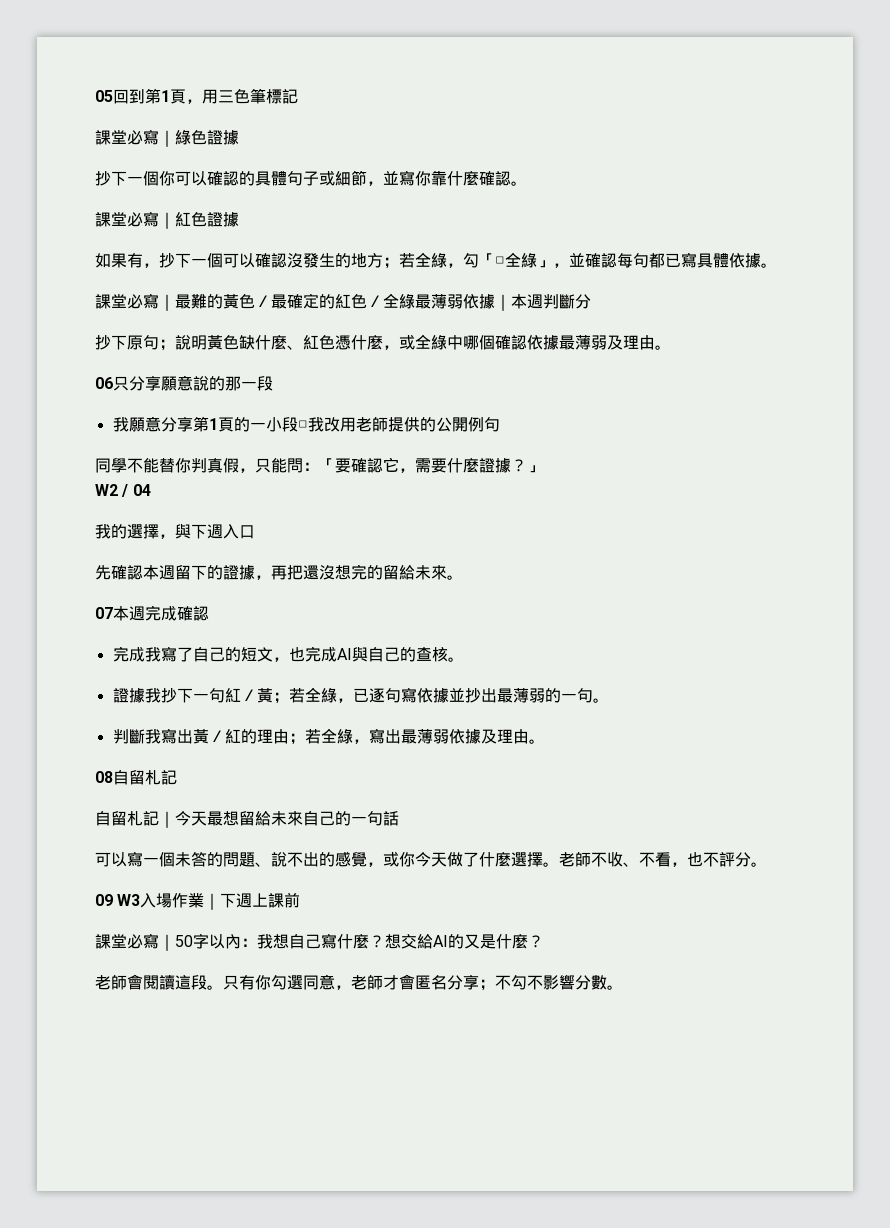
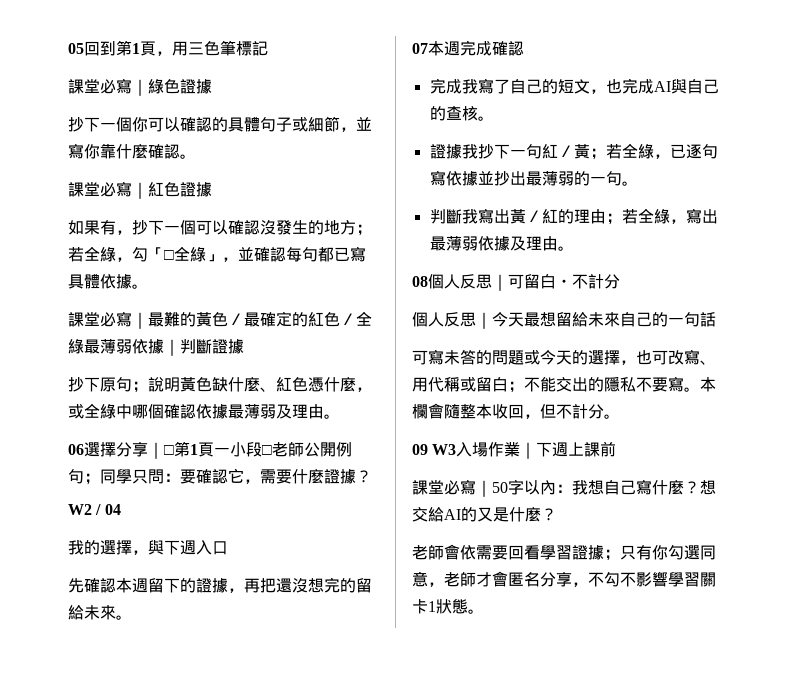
[511,294,591,309] 本週判斷分 -> [180,339,244,354] 判斷證據
[113,375,273,391] [112,416,250,432] 只分享願意說的那一段 // 我願意分享第1頁的 -> [84,441,214,459] 選擇分享｜□第1頁
[307,417,500,432] [95,457,335,473] 我改用老師提供的公開例句 // 同學不能替你判真假，只能問：「 -> [272,442,352,457] [68,468,180,485] 老師公開例句；同學只問：
[527,465,543,473] 」 -> (372, 476) none
[113,770,177,785] [95,811,159,826] 自留札記 // 自留札記 -> [428,274,620,291] [412,312,476,327] 個人反思｜可留白・不計分 // 個人反思
[111,851,175,867] 以寫一個 -> [428,349,444,365] 寫
[255,851,735,867] 、說不出的感覺，或你今天做了什麼選擇。老師不收、不看，也不評 -> [524,349,716,365] [412,376,716,393] [412,403,588,419] 或今天的選擇，也可改寫、用代稱或留白；不能交出的隱私不要寫。本欄會隨整本收回，但不計
[143,974,223,990] 閱讀這段。 -> [460,544,620,561] 依需要回看學習證據；
[479,979,495,991] ； -> [572,582,588,587] ，
[575,975,607,990] 分數 -> [668,571,716,587] [412,598,468,614] 學習關卡1狀態

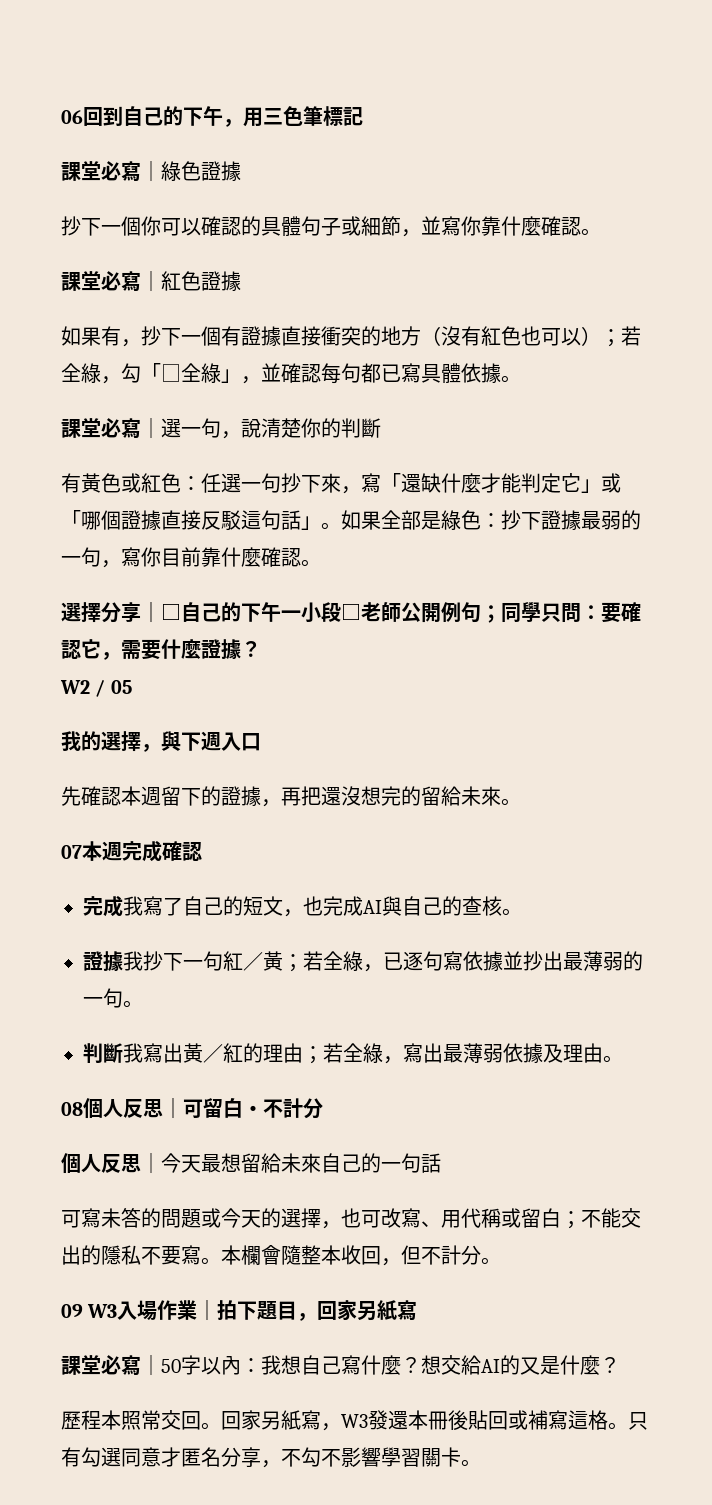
[68,40,156,56] 05回到第1頁 -> [61,106,223,126] 06回到自己的下午
[196,220,356,235] 可以確認沒發生的地方 -> [221,326,601,346] 有證據直接衝突的地方（沒有紅色也可以）
[148,311,372,327] [68,338,244,356] [68,377,372,393] [68,403,340,419] [68,444,84,455] 最難的黃色／最確定的紅色／全綠最薄弱依據｜判斷證據 // 抄下原句；說明黃色缺什麼、紅色憑什麼，或全綠中哪個確認依據最薄弱及理由。 // 06 -> [161,418,381,439] [61,473,621,494] [61,510,641,531] [61,547,321,568] 選一句，說清楚你的判斷 // 有黃色或紅色：任選一句抄下來，寫「還缺什麼才能判定它」或「哪個證據直接反駁這句話」。如果全部是綠色：抄下證據最弱的一句，寫你目前靠什麼確認。 //
[174,441,214,457] 第1頁 -> [181,602,281,622] 自己的下午
[104,504,121,515] 04 -> [110,680,132,694] 05
[536,441,617,457] 下週上課前 -> [217,1300,418,1321] 拍下題目，回家另紙寫
[412,544,716,561] [412,571,508,587] 老師會依需要回看學習證據；只有你勾選同意，老師才會 -> [61,1410,648,1431] [61,1447,181,1467] 歷程本照常交回。回家另紙寫，W3發還本冊後貼回或補寫這格。只有勾選同意才
[428,598,468,614] 1狀態 -> (461, 1457) none

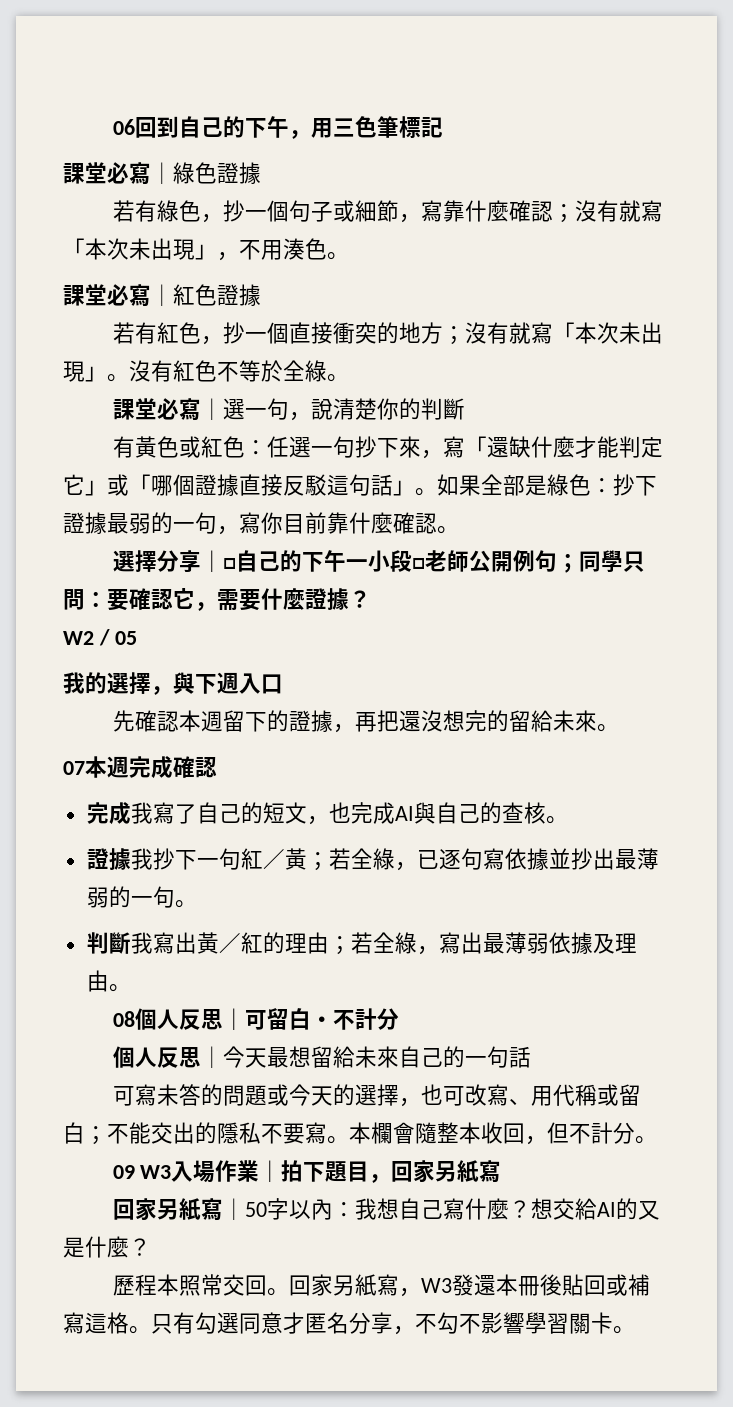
[61,216,301,236] 抄下一個你可以確認的具體 -> [112,200,289,223] 若有綠色，抄一個
[421,216,581,236] 並寫你靠什麼確認 -> [420,200,663,223] [63,238,327,261] 寫靠什麼確認；沒有就寫「本次未出現」，不用湊色
[61,326,641,347] [61,363,501,384] 如果有，抄下一個有證據直接衝突的地方（沒有紅色也可以）；若全綠，勾「□全綠」，並確認每句都已寫具體依據 -> [112,322,663,345] [63,360,327,382] 若有紅色，抄一個直接衝突的地方；沒有就寫「本次未出現」。沒有紅色不等於全綠
[61,1355,121,1375] 課堂必 -> [112,1198,201,1221] 回家另紙

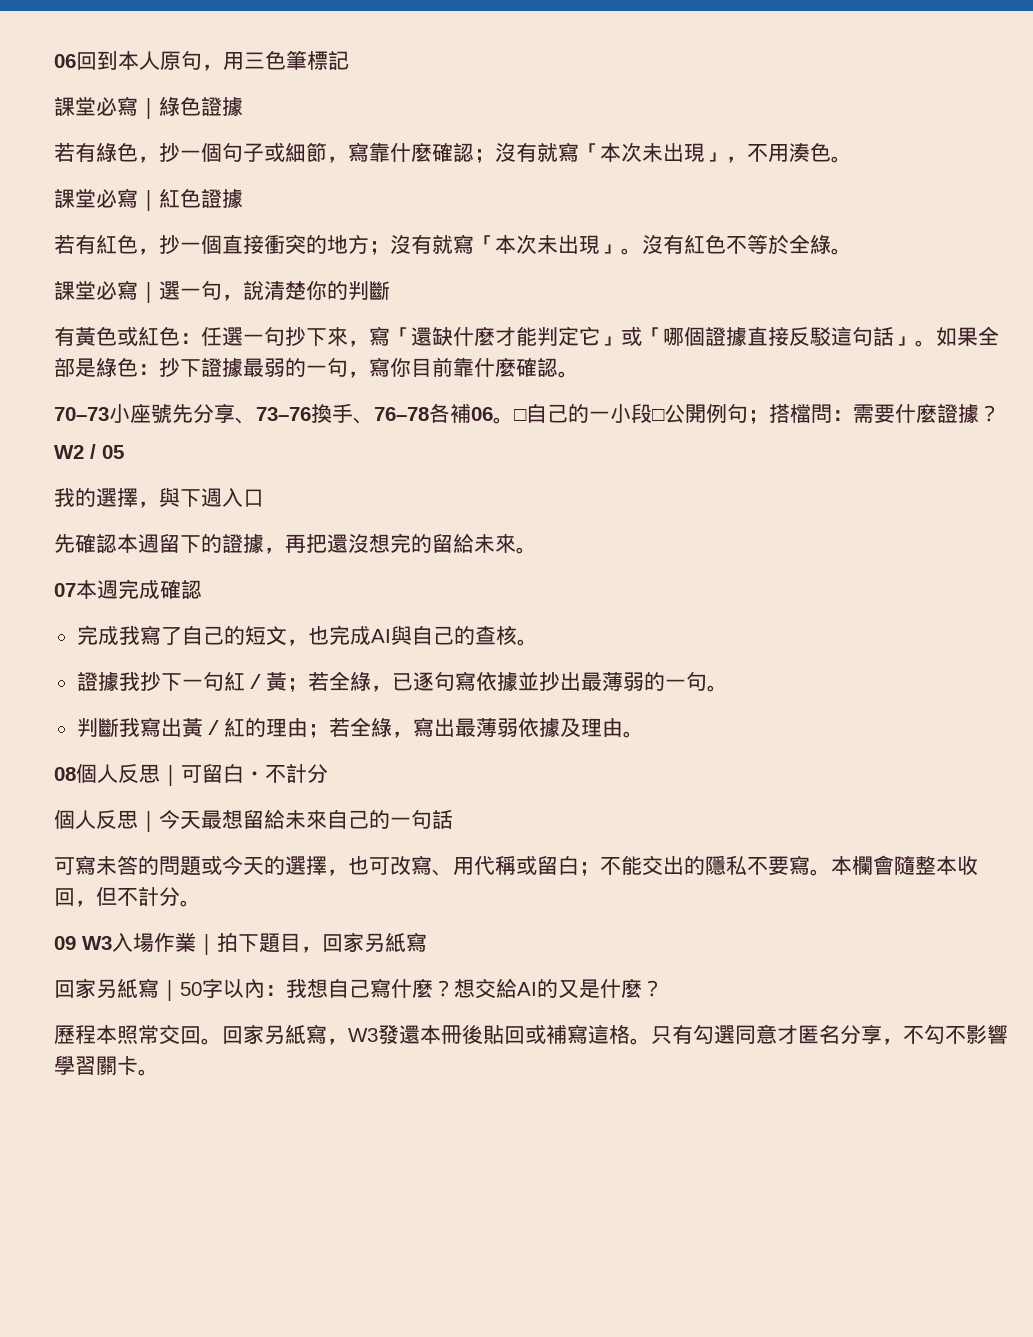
[178,116,289,138] 自己的下午 -> [118,50,202,70] 本人原句
[112,550,223,572] 選擇分享｜ -> [54,403,514,424] 70–73小座號先分享、73–76換手、76–78各補06。
[301,550,346,572] 下午 -> (589, 413) none
[424,550,469,572] 老師 -> (665, 415) none
[578,550,645,572] [63,588,217,611] 同學只問：要確認它， -> [769,404,853,423] 搭檔問：

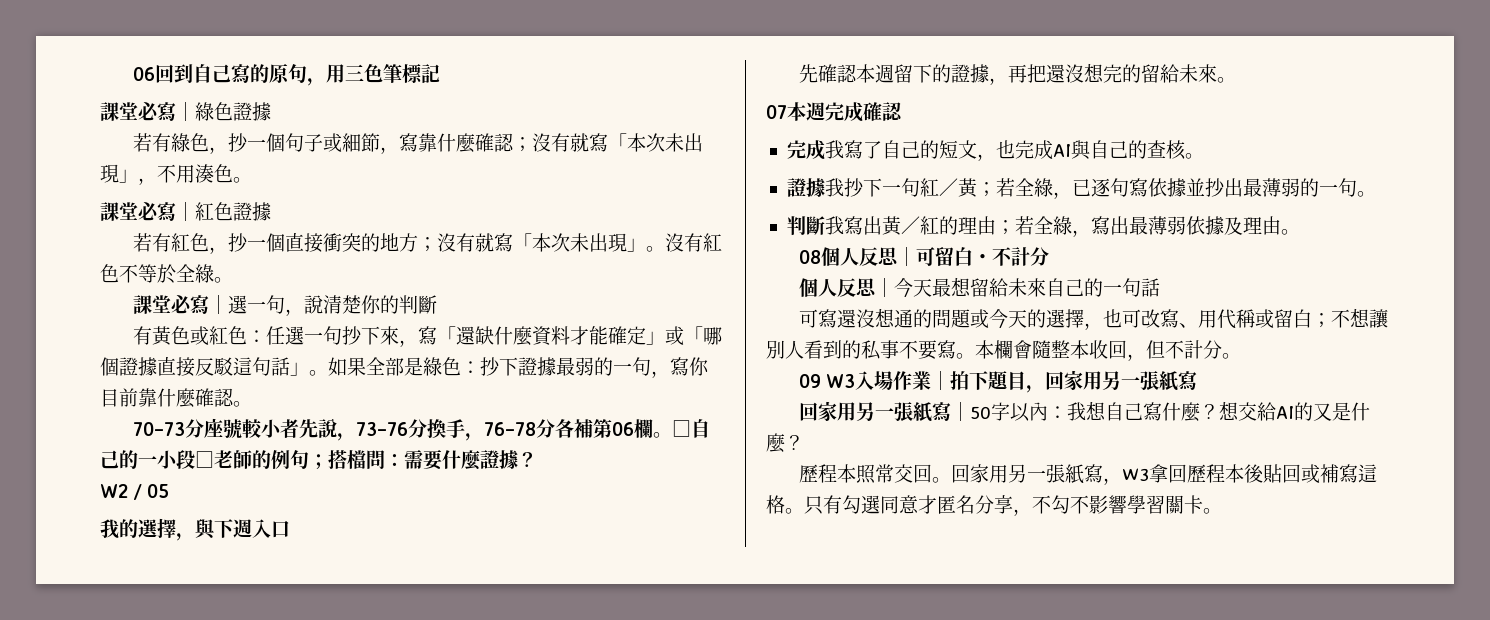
[118,50,160,70] 本人 -> [192,64,269,84] 自己寫的
[495,326,600,346] 才能判定它 -> [531,326,646,346] 資料才能確定
[109,403,493,424] 小座號先分享、73–76換手、76–78各補06 -> [184,418,653,441] 分座號較小者先說，73–76分換手，76–78分各補第06欄
[664,404,706,423] 公開 -> [214,450,271,469] 老師的
[96,855,138,875] 未答 -> [836,308,913,328] 還沒想通
[621,855,747,876] 能交出的隱私 -> [1349,308,1388,328] [766,340,899,360] 想讓別人看到的私事
[364,933,385,952] 另 -> [1082,371,1159,391] 用另一張
[96,979,117,998] 另 -> [836,402,913,422] 用另一張
[264,1025,285,1044] 另 -> [988,464,1065,483] 用另一張
[378,1024,462,1045] 發還本冊 -> [1148,464,1244,483] 拿回歷程本

